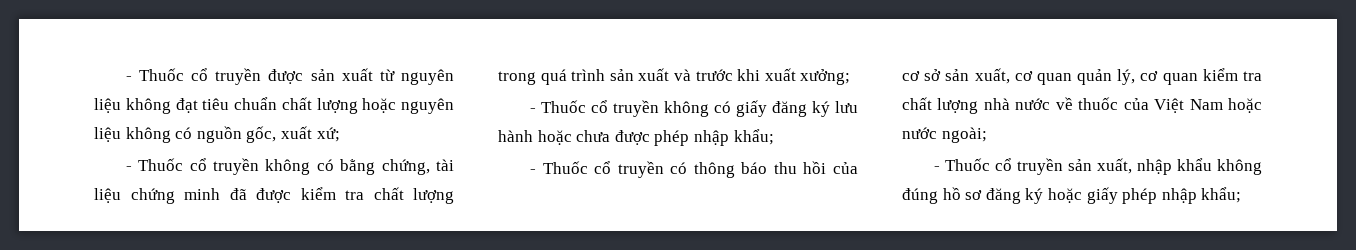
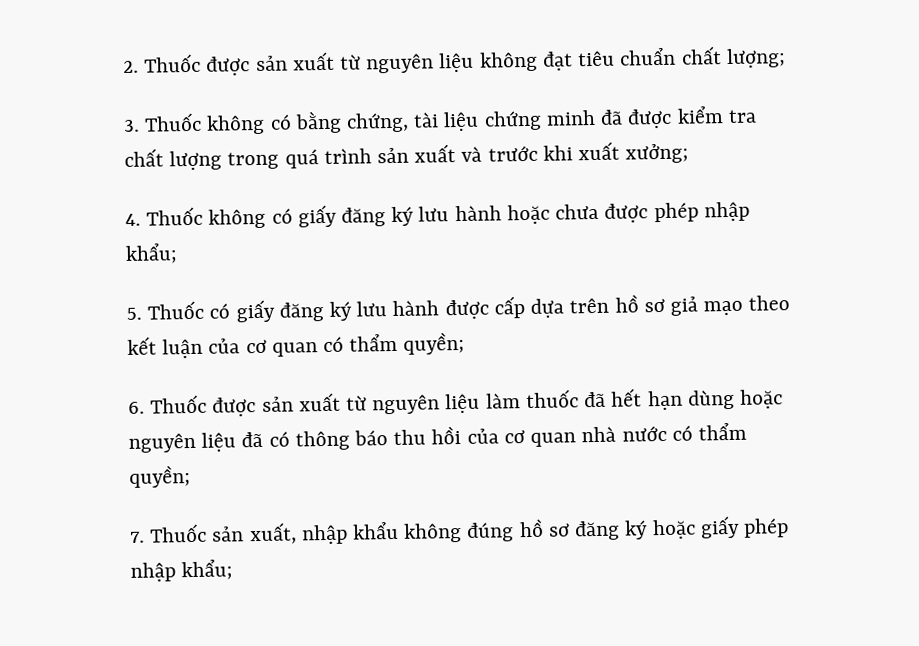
[125,68,262,85] - Thuốc cổ truyền -> [123,53,202,73] 2. Thuốc
[316,98,454,114] [94,126,340,143] [125,158,260,175] lượng hoặc nguyên liệu không có nguồn gốc, xuất xứ; // - Thuốc cổ truyền -> [725,48,786,69] [123,112,203,132] lượng; // 3. Thuốc
[529,100,659,117] - Thuốc cổ truyền -> [125,206,204,226] 4. Thuốc
[529,161,664,178] - Thuốc cổ truyền -> [126,294,791,323] [127,331,466,359] [128,388,783,417] [128,431,264,453] 5. Thuốc có giấy đăng ký lưu hành được cấp dựa trên hồ sơ giả mạo theo kết luận của cơ quan có thẩm quyền; // 6. Thuốc được sản xuất từ nguyên liệu làm thuốc đã hết hạn dùng hoặc nguyên liệu đã
[924,68,1262,85] [902,97,1262,114] [902,127,987,143] [933,158,1063,175] sở sản xuất, cơ quan quản lý, cơ quan kiểm tra chất lượng nhà nước về thuốc của Việt Nam hoặc nước ngoài; // - Thuốc cổ truyền -> [530,422,747,447] [129,465,191,488] [130,523,208,543] quan nhà nước có thẩm quyền; // 7. Thuốc

